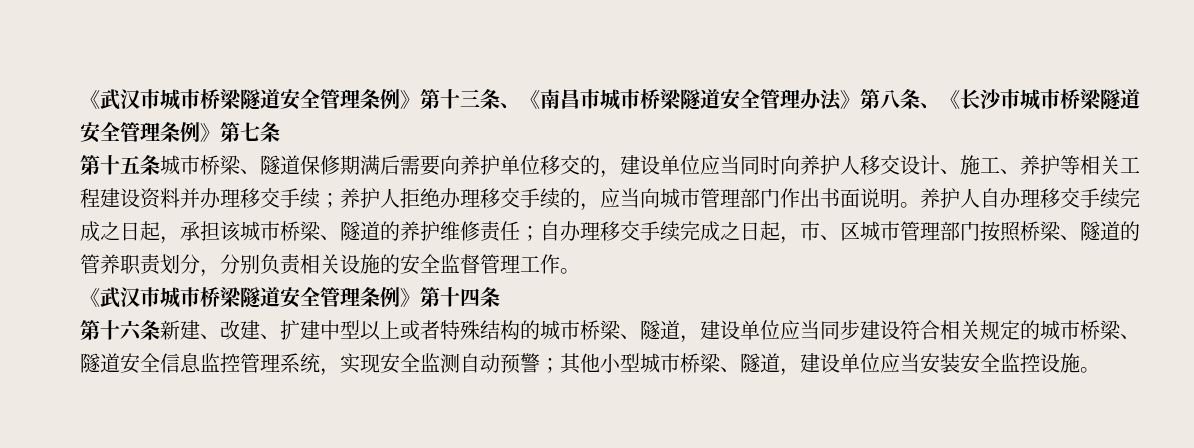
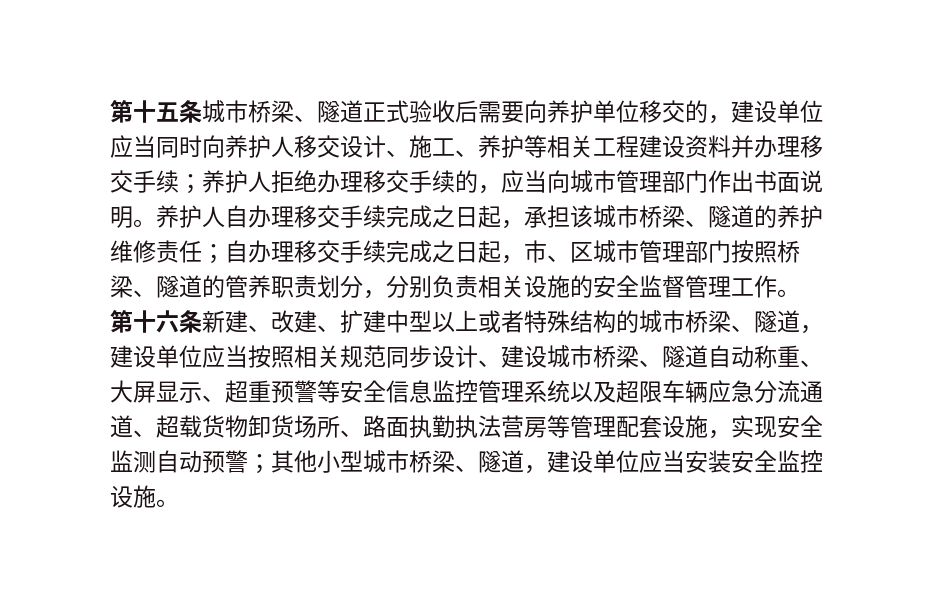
[80,88,1140,111] [80,121,280,143] 《武汉市城市桥梁隧道安全管理条例》第十三条、《南昌市城市桥梁隧道安全管理办法》第八条、《长沙市城市桥梁隧道安全管理条例》第七条 // -> (110, 111) none
[300,155,380,175] 保修期满 -> [363,100,455,123] 正式验收
[80,286,500,308] // 《武汉市城市桥梁隧道安全管理条例》第十四条 -> (800, 293) none
[820,320,1140,340] [80,353,120,373] 同步建设符合相关规定的城市桥梁、隧道 -> [248,345,823,368] [110,380,340,403] 按照相关规范同步设计、建设城市桥梁、隧道自动称重、大屏显示、超重预警等
(320, 363) none -> [570,380,823,403] [110,415,708,438] 以及超限车辆应急分流通道、超载货物卸货场所、路面执勤执法营房等管理配套设施

